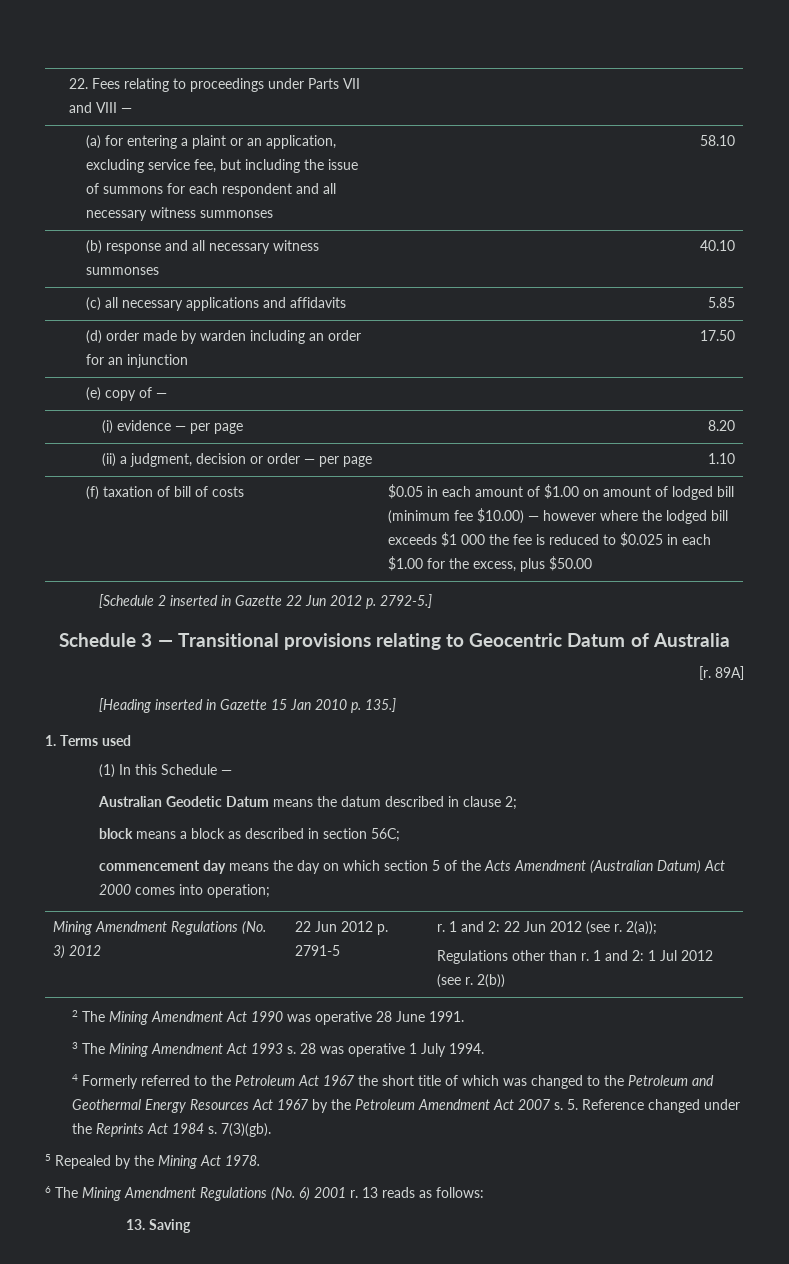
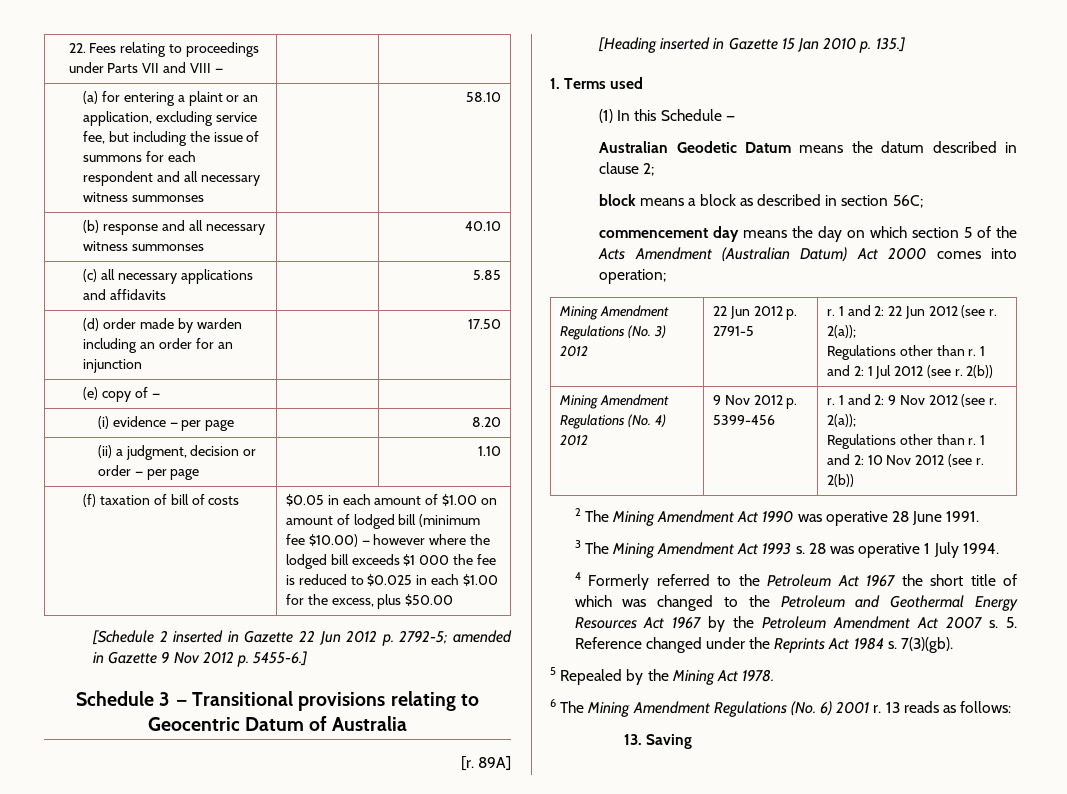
[380,594,433,608] 2792-5.] -> [399,630,512,644] [93,651,308,667] 2792-5; amended in Gazette 9 Nov 2012 p. 5455-6.]
(506, 981) none -> [558,394,669,409] [559,414,666,429] [559,435,588,446] [712,395,798,409] [712,415,775,425] [826,394,998,407] [826,414,856,427] [826,434,986,449] [826,454,984,467] [826,474,854,487] // Mining Amendment Regulations (No. 4) 2012 | 9 Nov 2012 p. 5399-456 | r. 1 and 2: 9 Nov 2012 (see r. 2(a)); // Regulations other than r. 1 and 2: 10 Nov 2012 (see r. 2(b))

